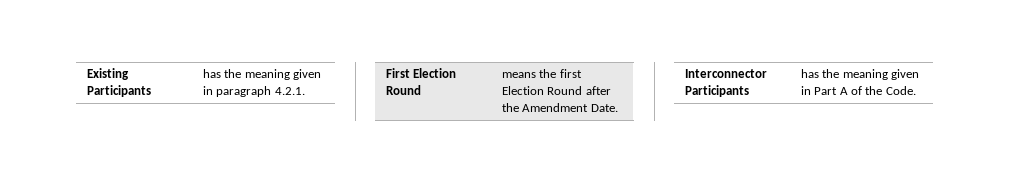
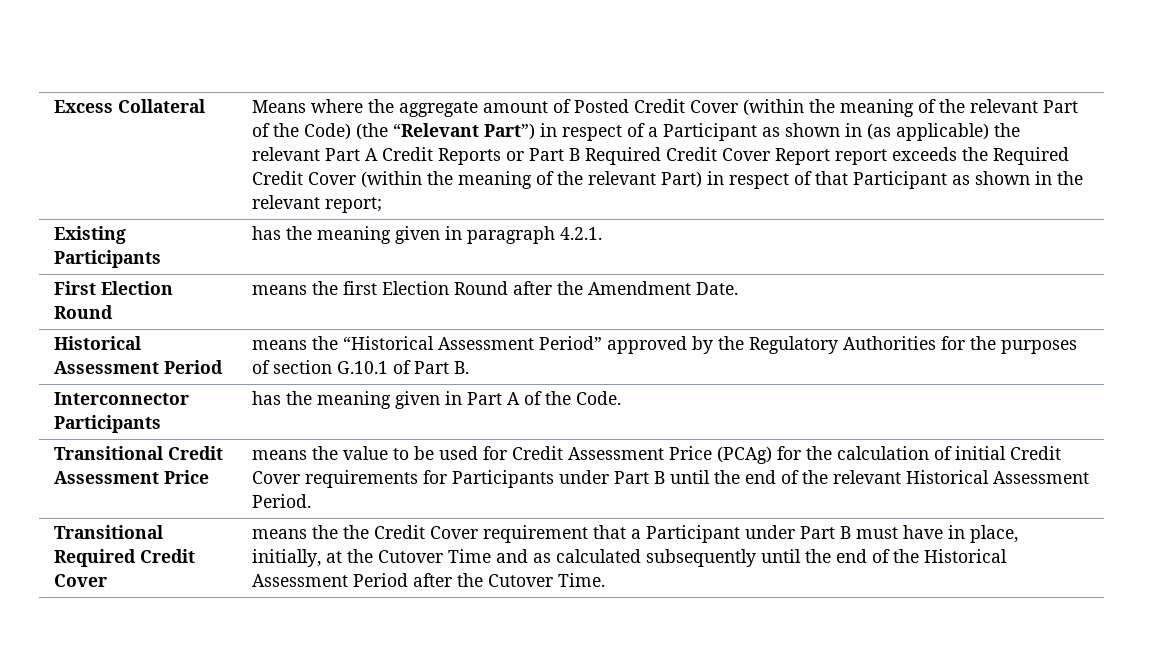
(86, 74) none -> [53,99,205,113] [251,99,1078,117] [251,123,1020,141] [251,147,1069,165] [251,171,1083,189] [251,195,382,213] Excess Collateral | Means where the aggregate amount of Posted Credit Cover (within the meaning of the relevant Part of the Code) (the “Relevant Part”) in respect of a Participant as shown in (as applicable) the relevant Part A Credit Reports or Part B Required Credit Cover Report report exceeds the Required Credit Cover (within the meaning of the relevant Part) in respect of that Participant as shown in the relevant report; //
(618, 108) none -> [53,336,141,350] [53,360,223,374] [251,336,1077,354] [251,360,469,374] // Historical Assessment Period | means the “Historical Assessment Period” approved by the Regulatory Authorities for the purposes of section G.10.1 of Part B.
(916, 90) none -> [53,446,223,460] [53,470,209,484] [251,446,1061,464] [251,470,1089,488] [251,494,311,508] [53,525,163,539] [53,549,195,567] [53,574,107,587] [251,525,1018,543] [251,549,1007,567] [251,573,605,587] // Transitional Credit Assessment Price | means the value to be used for Credit Assessment Price (PCAg) for the calculation of initial Credit Cover requirements for Participants under Part B until the end of the relevant Historical Assessment Period. // Transitional Required Credit Cover | means the the Credit Cover requirement that a Participant under Part B must have in place, initially, at the Cutover Time and as calculated subsequently until the end of the Historical Assessment Period after the Cutover Time.

